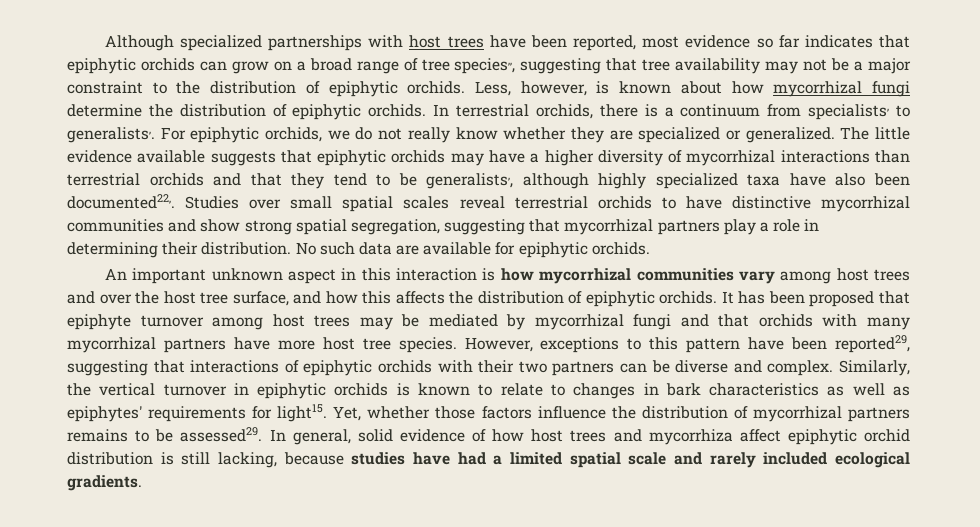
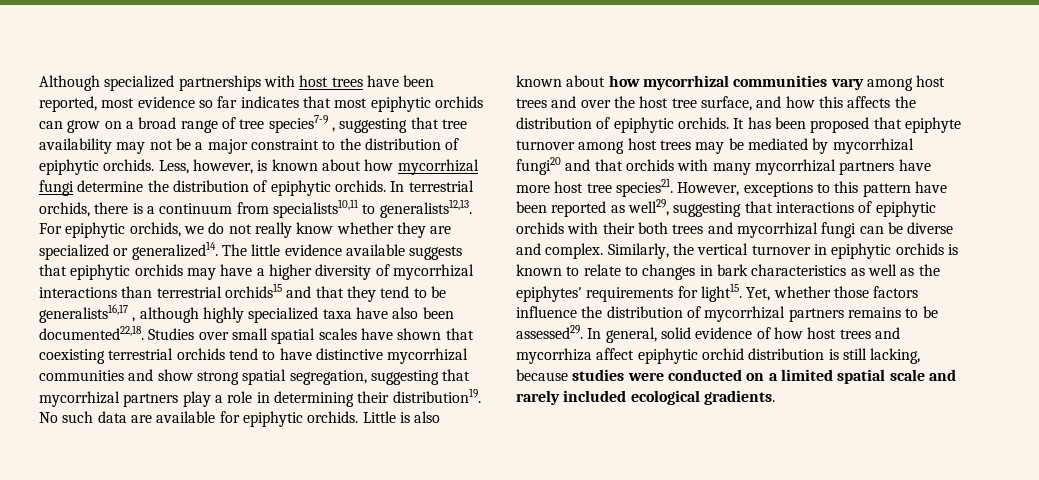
(911, 41) none -> [334,98,368,108] most
[454,58,516,74] species,,, -> [268,115,335,133] species7-9 ,
[808,104,911,120] [67,127,155,143] specialists, to generalists,. -> [272,199,472,218] specialists10,11 to generalists12,13.
[745,127,835,143] generalized. -> [131,241,218,260] generalized14.
[149,173,204,186] orchids -> [224,283,282,298] orchids15
[426,173,514,189] generalists,, -> [39,304,136,323] generalists16,17 ,
[67,194,175,209] documented22,. -> [39,325,144,340] documented22,18.
[459,196,652,209] reveal terrestrial orchids -> [360,328,474,340] [39,348,258,364] have shown that coexisting terrestrial orchids tend
[201,242,292,255] distribution. -> [392,388,481,403] distribution19.
[104,268,496,284] // An important unknown aspect in this interaction is -> [362,411,441,423] [516,75,606,87] Little is also known about
[633,314,672,330] fungi -> [516,157,561,175] fungi20
[398,337,457,353] species. -> [615,178,673,197] species21.
[835,335,911,353] reported29, -> [551,199,669,217] reported as well29,
[518,361,615,376] two partners -> [637,222,857,238] both trees and mycorrhizal fungi
(910, 391) none -> [918,264,940,276] the
[413,452,486,465] have had -> [627,369,765,381] were conducted on

